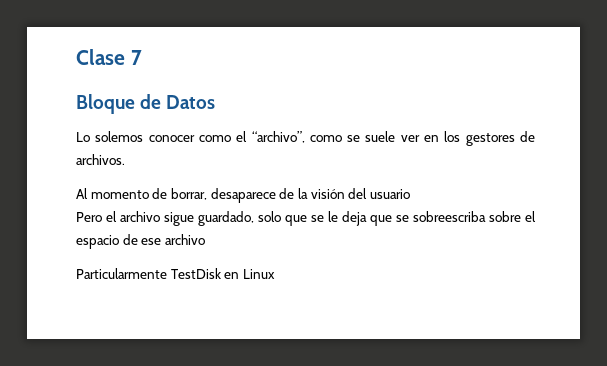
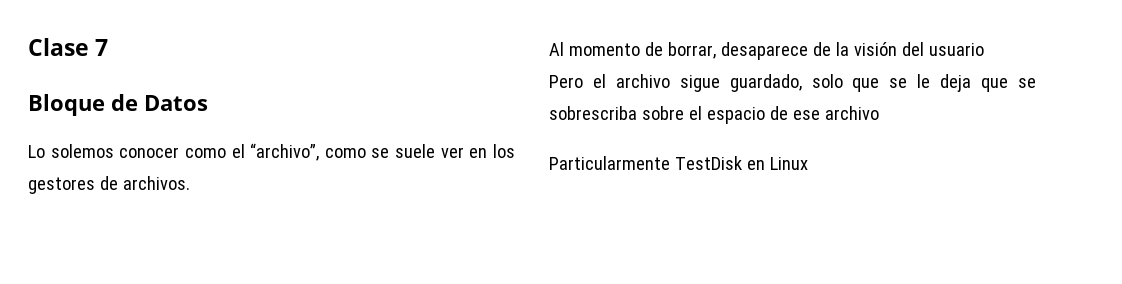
[413,211,486,222] sobreescriba -> [549,106,637,120] sobrescriba

